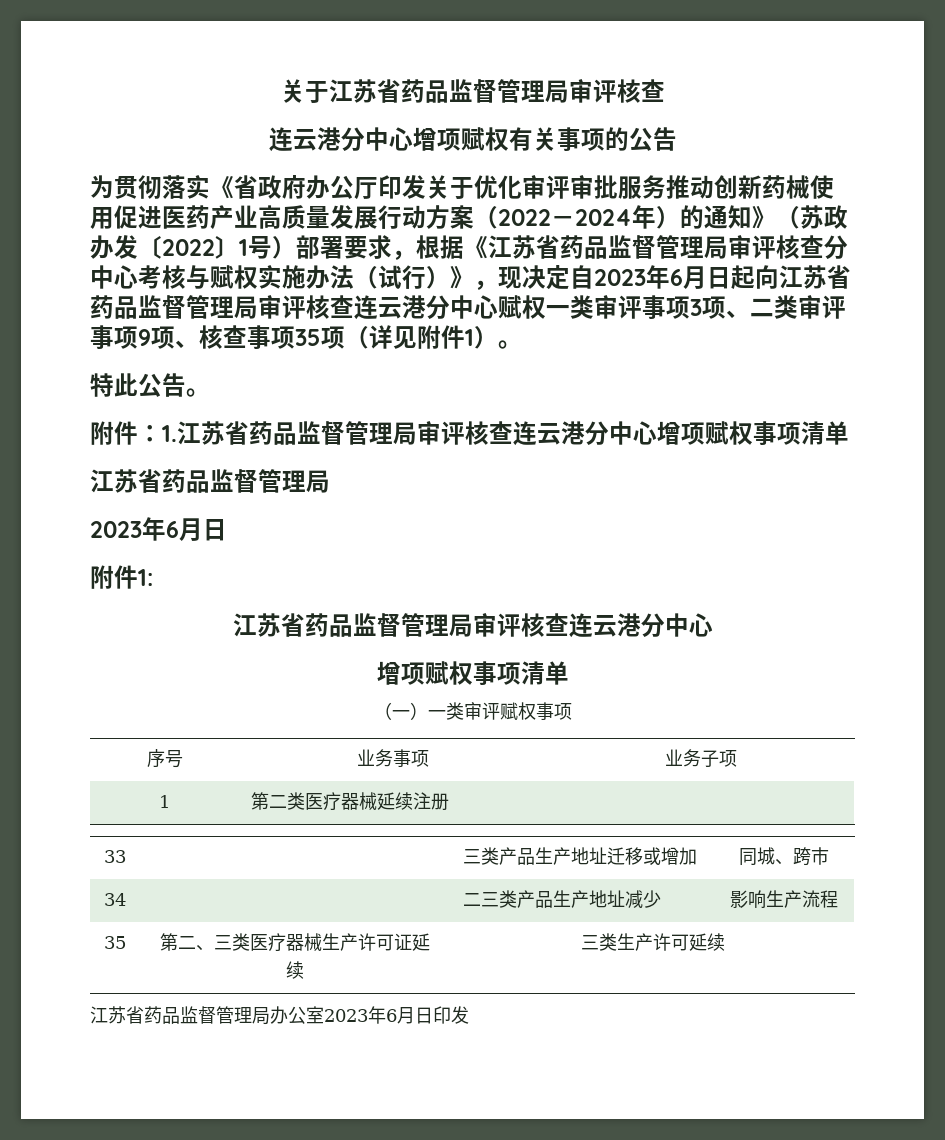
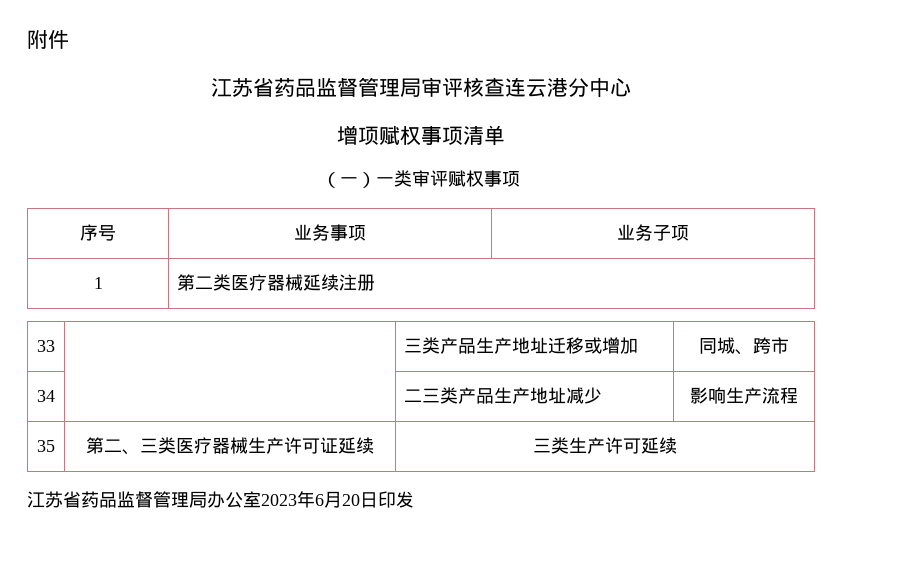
[280,79,665,103] [268,127,677,152] [90,175,834,200] [90,205,848,230] [90,235,848,260] [90,265,851,290] [90,295,846,320] [90,325,522,349] [90,373,210,397] [90,421,849,446] [90,469,330,493] [90,517,227,541] [90,565,153,589] 关于江苏省药品监督管理局审评核查 // 连云港分中心增项赋权有关事项的公告 // 为贯彻落实《省政府办公厅印发关于优化审评审批服务推动创新药械使用促进医药产业高质量发展行动方案（2022－2024年）的通知》（苏政办发〔2022〕1号）部署要求，根据《江苏省药品监督管理局审评核查分中心考核与赋权实施办法（试行）》，现决定自2023年6月日起向江苏省药品监督管理局审评核查连云港分中心赋权一类审评事项3项、二类审评事项9项、核查事项35项（详见附件1）。 // 特此公告。 // 附件：1.江苏省药品监督管理局审评核查连云港分中心增项赋权事项清单 // 江苏省药品监督管理局 // 2023年6月日 // 附件1: -> [27,29,69,49] 附件
(415, 1015) none -> [342,494,360,506] 20

